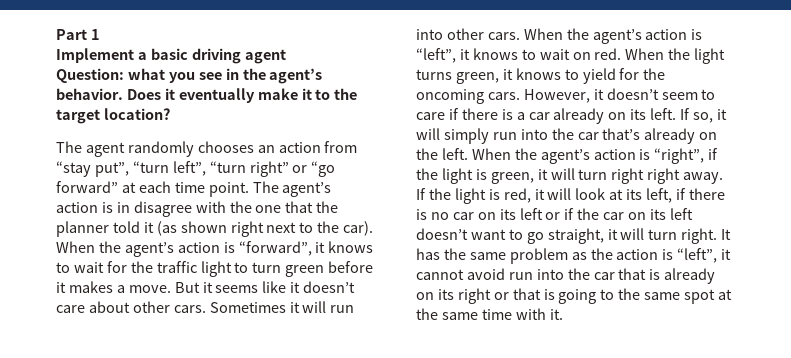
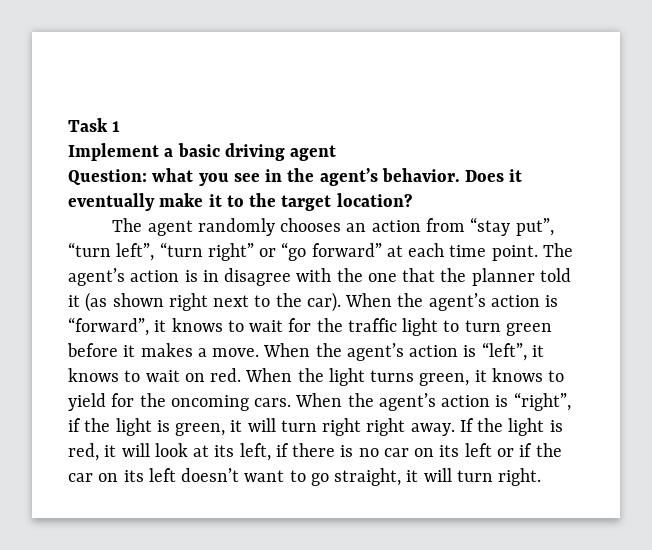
[56,29,87,40] Part -> [68,118,108,132] Task
[174,281,356,293] [56,301,355,313] [416,28,520,40] But it seems like it doesn’t care about other cars. Sometimes it will run into other cars. -> (260, 352) none
[523,88,716,103] [416,108,727,124] [416,128,718,144] [416,148,468,160] However, it doesn’t seem to care if there is a car already on its left. If so, it will simply run into the car that’s already on the left. -> (292, 402) none
[721,229,732,240] [416,248,732,264] [416,268,716,284] [416,288,733,304] [416,308,563,320] It has the same problem as the action is “left”, it cannot avoid run into the car that is already on its right or that is going to the same spot at the same time with it. -> (542, 477) none

